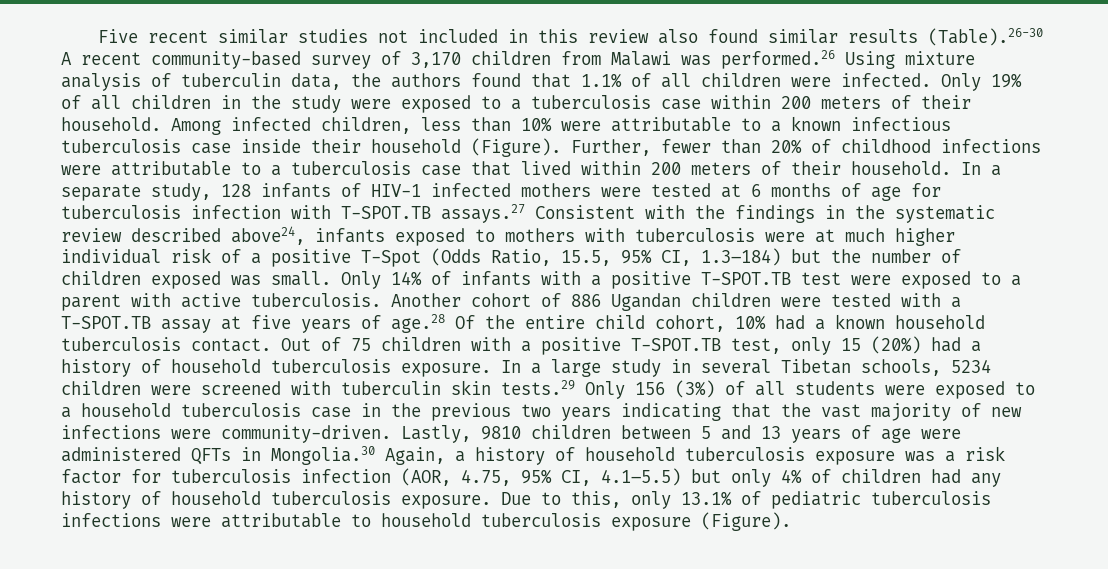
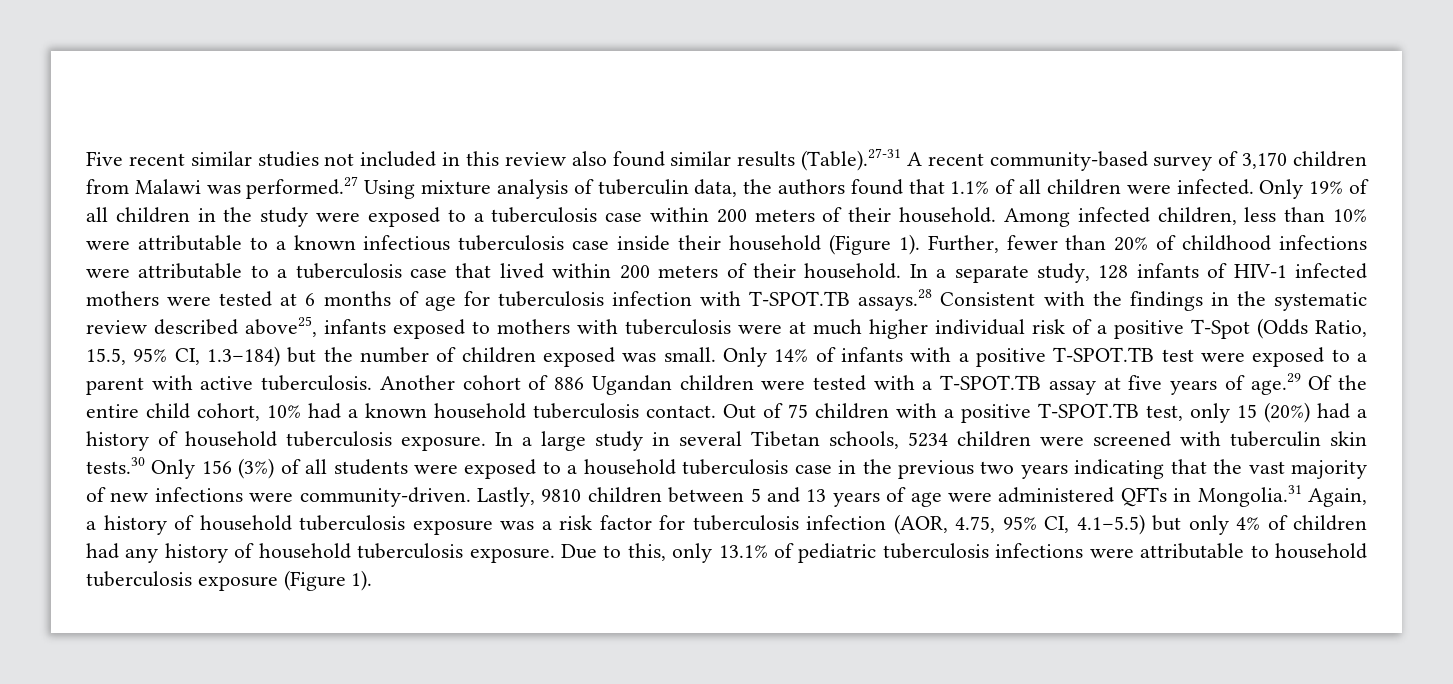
[927,28,1043,46] (Table).26-30 -> [801,148,902,171] (Table).27-31
[721,50,835,69] performed.26 -> [246,176,359,199] performed.27
[471,138,561,157] (Figure). -> [828,234,920,255] (Figure 1).
[441,204,525,223] assays.27 -> [858,289,933,311] assays.28
[231,226,305,245] above24, -> [245,316,317,337] above25,
[391,314,445,333] age.28 -> [1250,373,1301,395] age.29
[501,380,575,395] tests.29 -> [86,457,145,474] tests.30
[271,446,375,465] Mongolia.30 -> [1197,485,1302,507] Mongolia.31
[701,512,791,531] (Figure). -> [283,570,373,591] (Figure 1).

